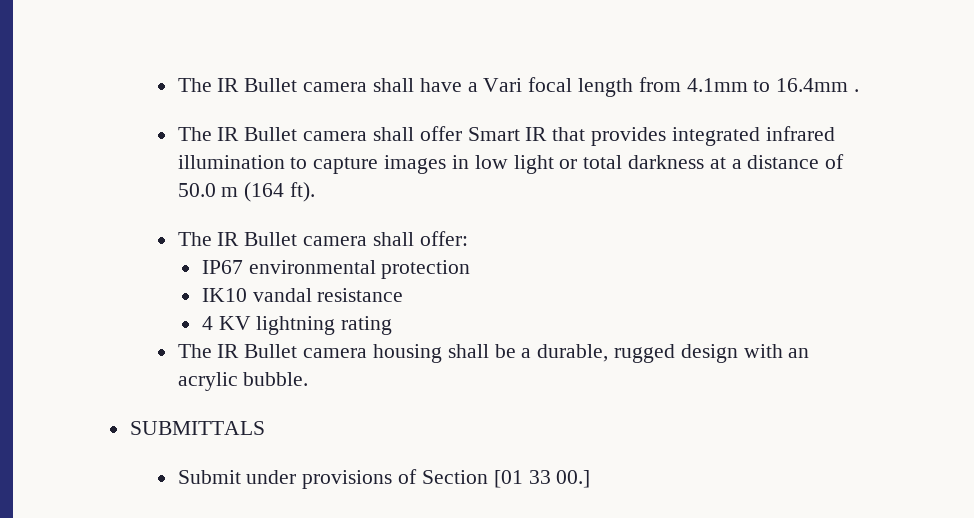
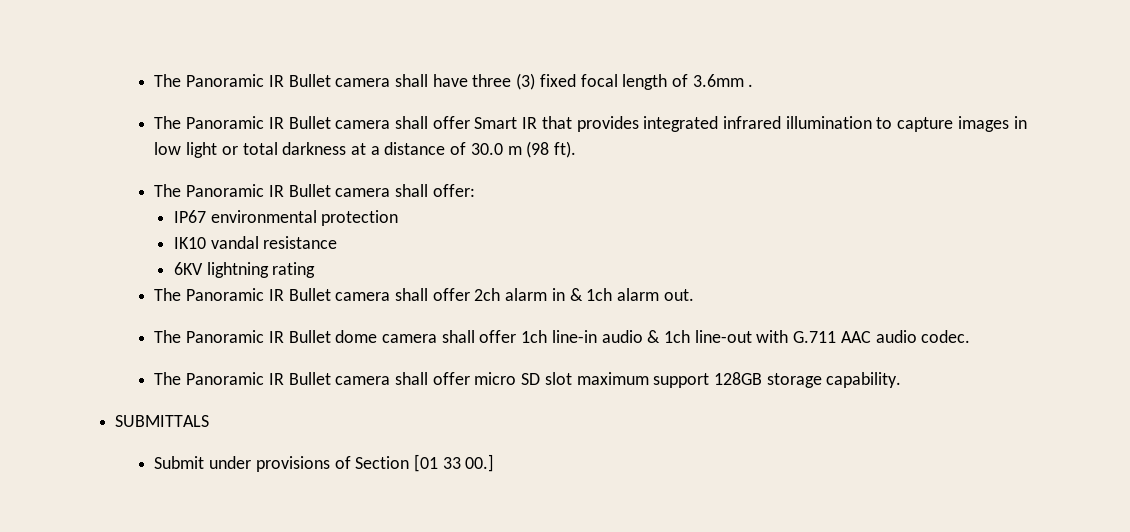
[177,78,212,92] The -> [154,74,265,87] The Panoramic
[467,77,849,97] a Vari focal length from 4.1mm to 16.4mm -> [472,73,744,90] three (3) fixed focal length of 3.6mm
(212, 134) none -> [186,116,265,129] Panoramic
[177,182,285,202] 50.0 m (164 -> [470,141,550,158] 30.0 m (98
(212, 239) none -> [186,184,265,197] Panoramic
[201,316,251,330] 4 KV -> [173,262,203,275] 6KV
[217,344,810,363] [177,372,309,391] IR Bullet camera housing shall be a durable, rugged design with an acrylic bubble. -> [186,288,694,301] [154,330,971,343] [154,372,902,388] Panoramic IR Bullet camera shall offer 2ch alarm in & 1ch alarm out. // The Panoramic IR Bullet dome camera shall offer 1ch line-in audio & 1ch line-out with G.711 AAC audio codec. // The Panoramic IR Bullet camera shall offer micro SD slot maximum support 128GB storage capability.

